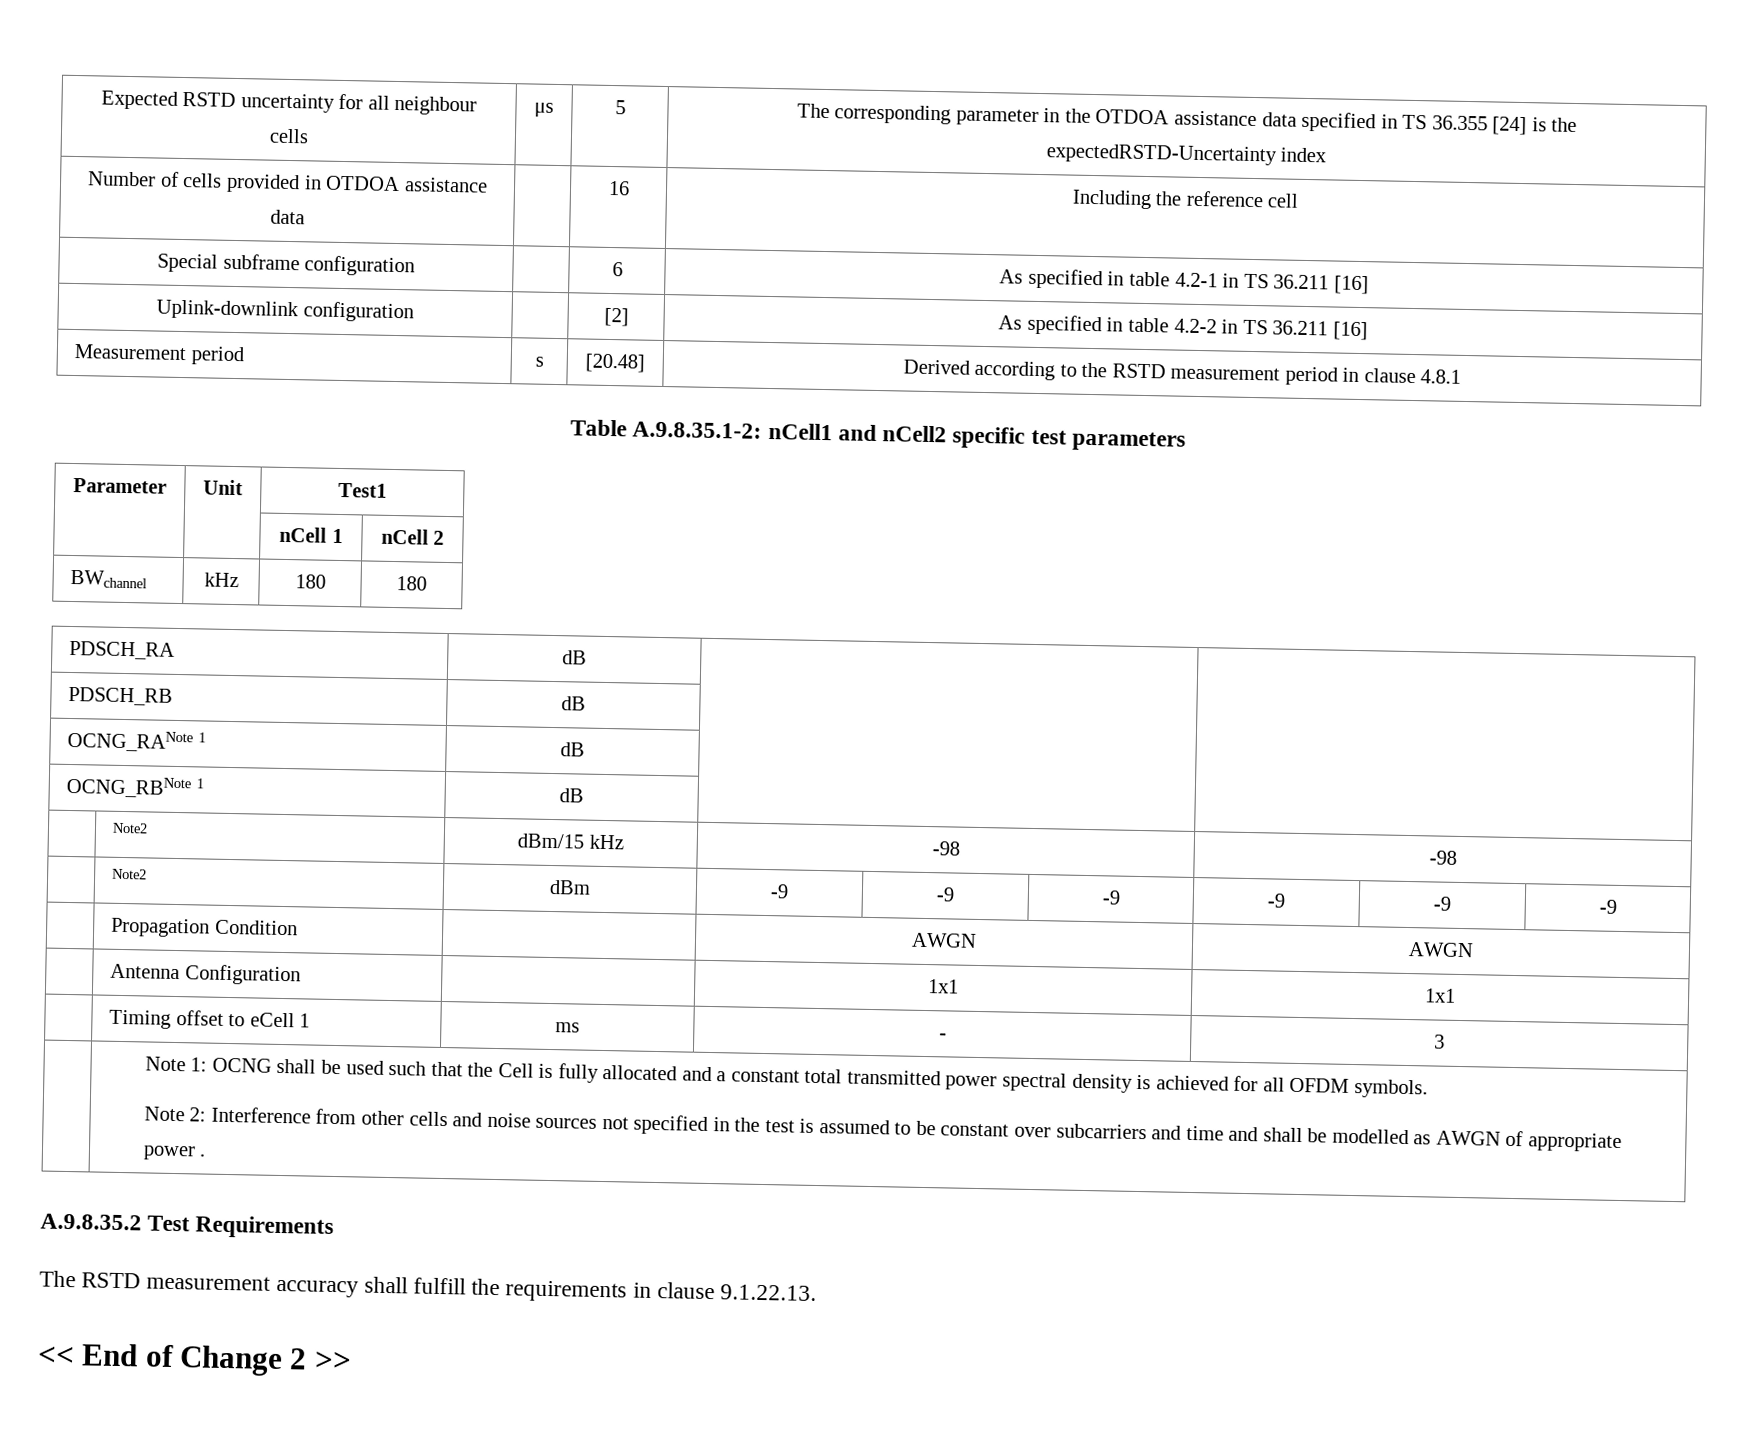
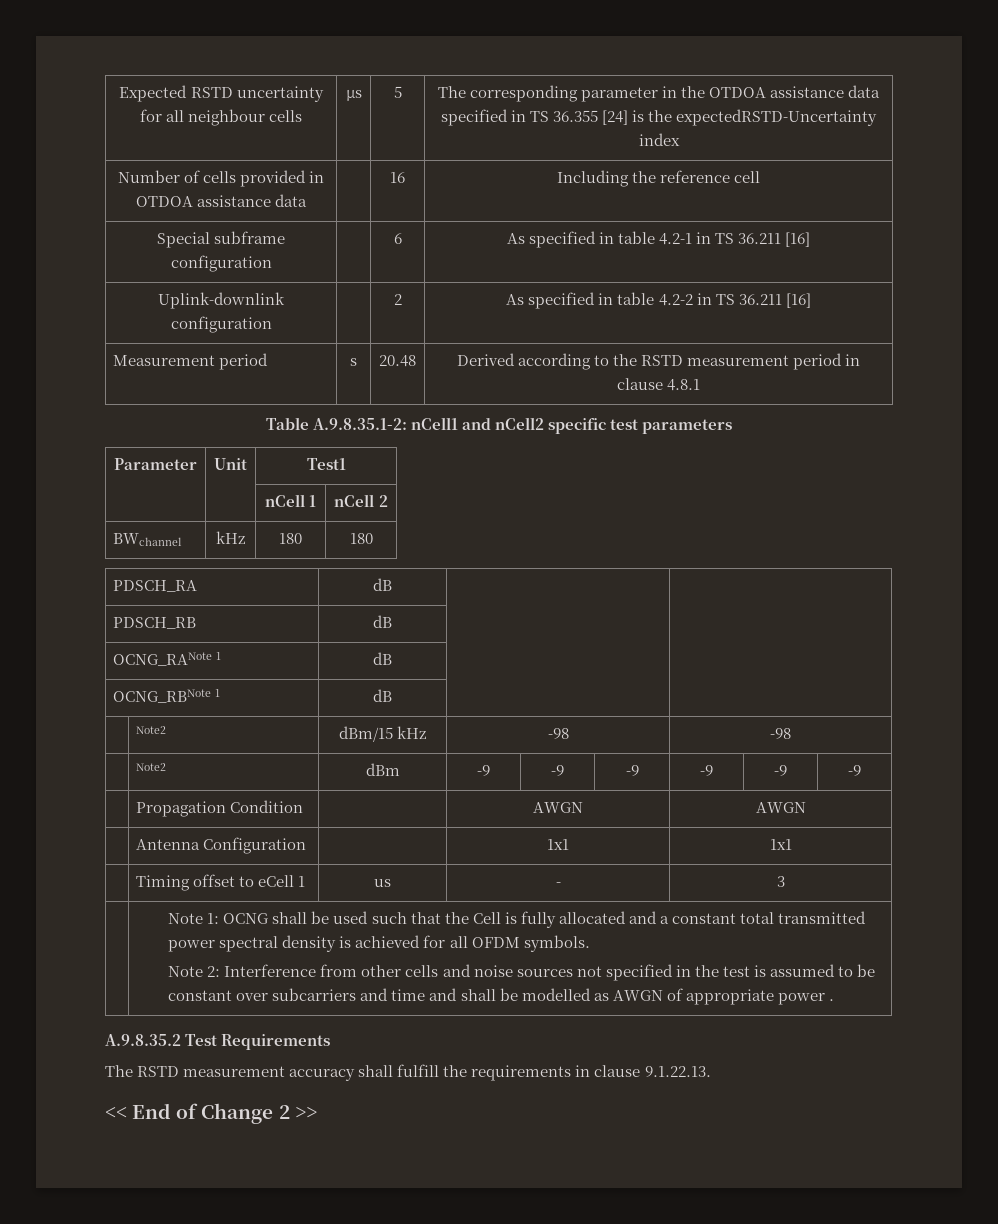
[603,307,629,327] [2] -> [393,294,402,305] 2
[585,353,645,373] [20.48] -> [379,355,416,367] 20.48
[555,1022,580,1033] ms -> [374,879,391,887] us

